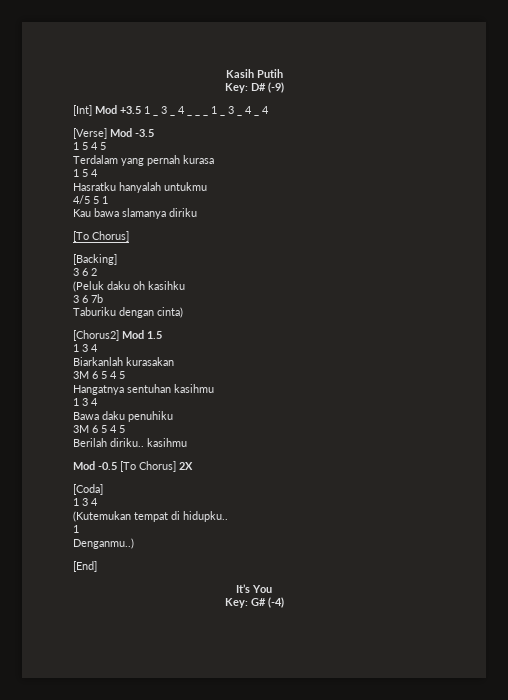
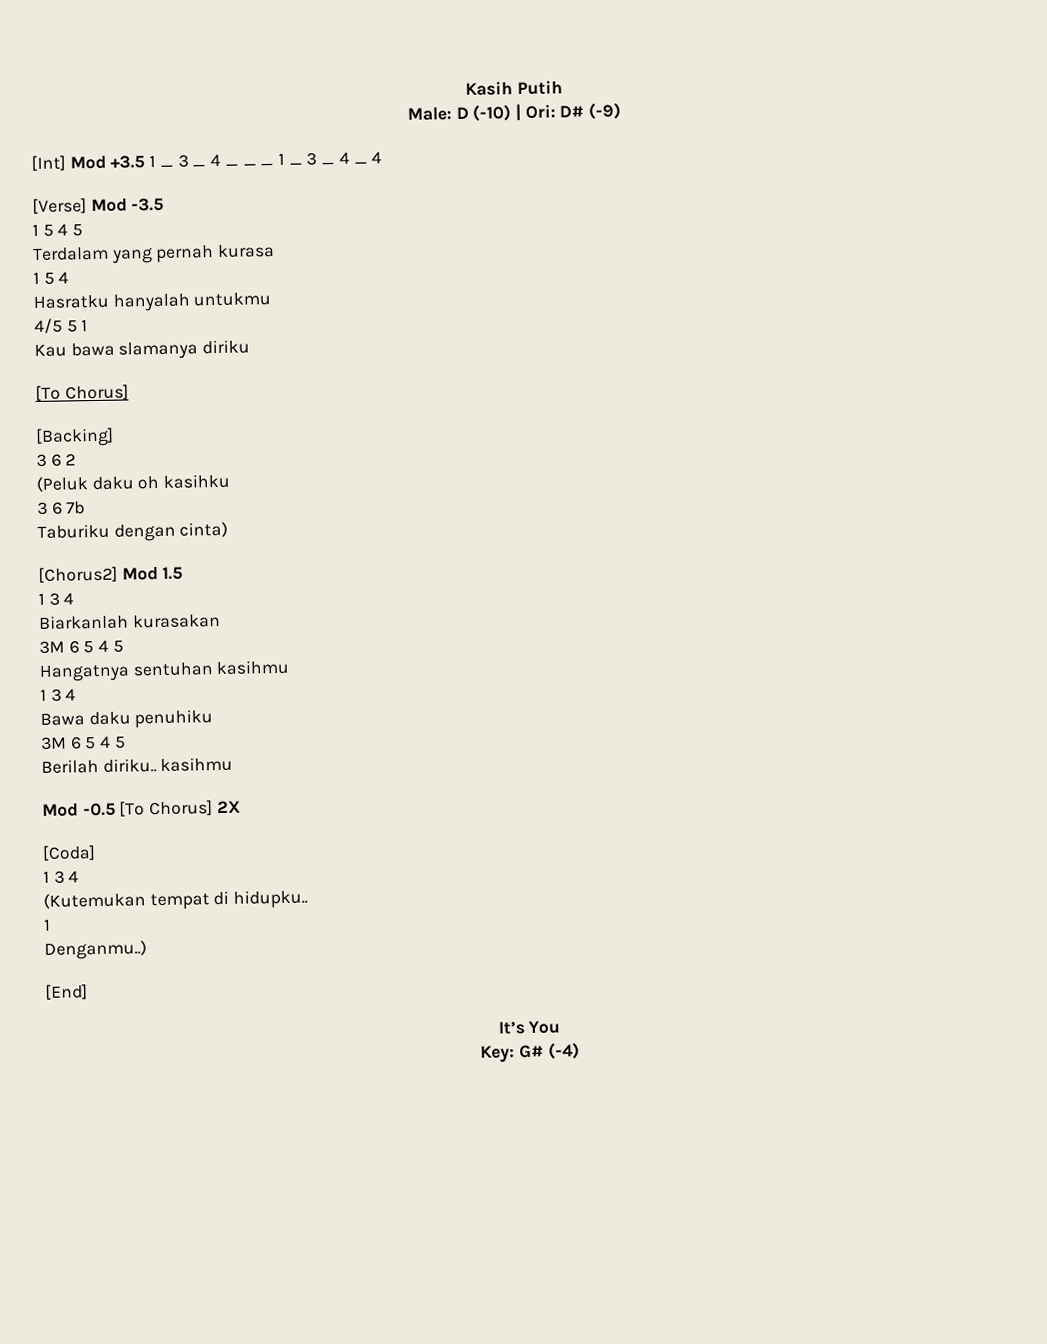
[224,83,248,93] Key: -> [406,103,556,122] Male: D (-10) | Ori:

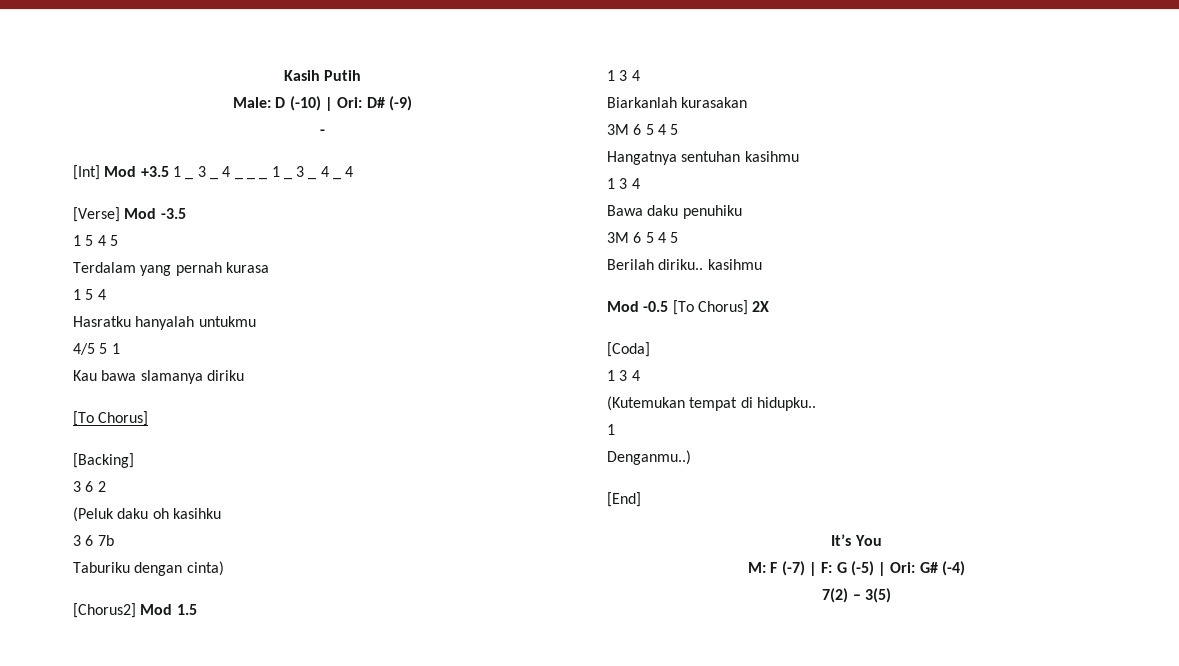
(622, 111) none -> [320,129,325,135] // -
[480,1045,516,1063] Key: -> [747,561,916,576] M: F (-7) | F: G (-5) | Ori:
(580, 1051) none -> [822,588,891,603] // 7(2) – 3(5)

